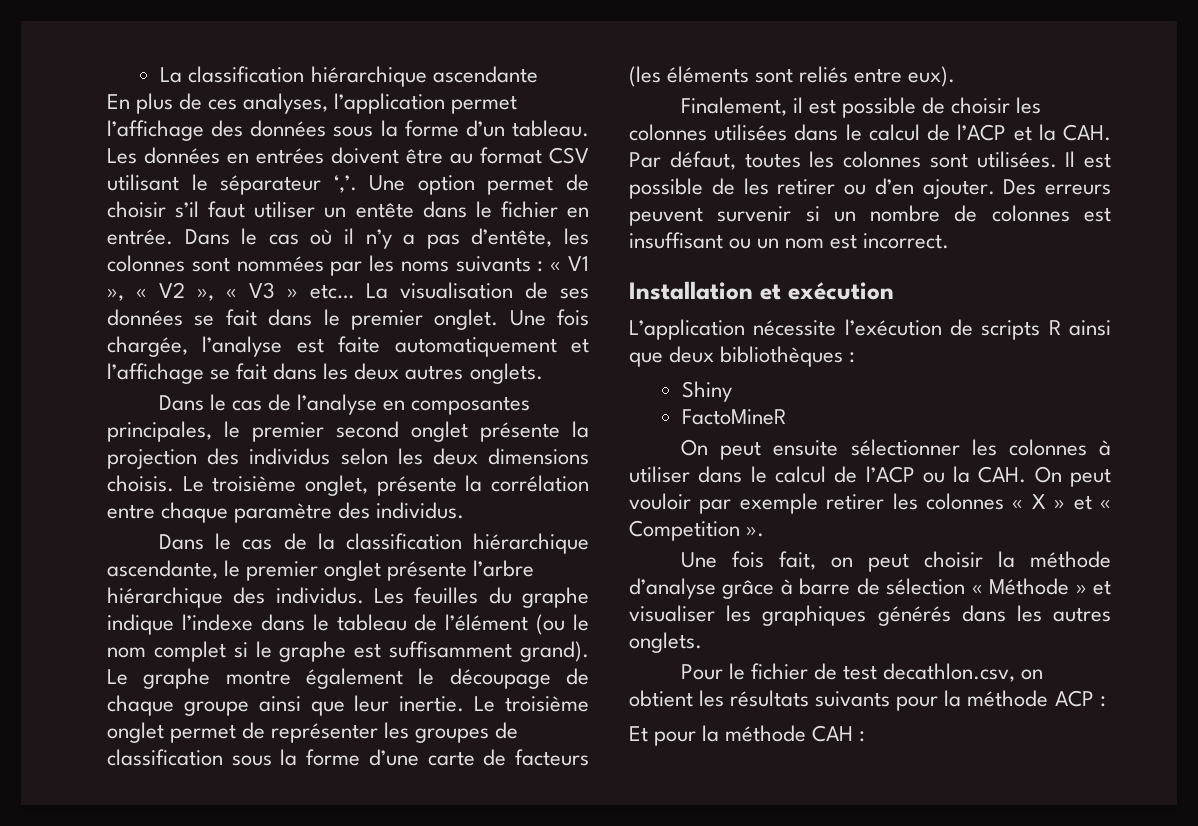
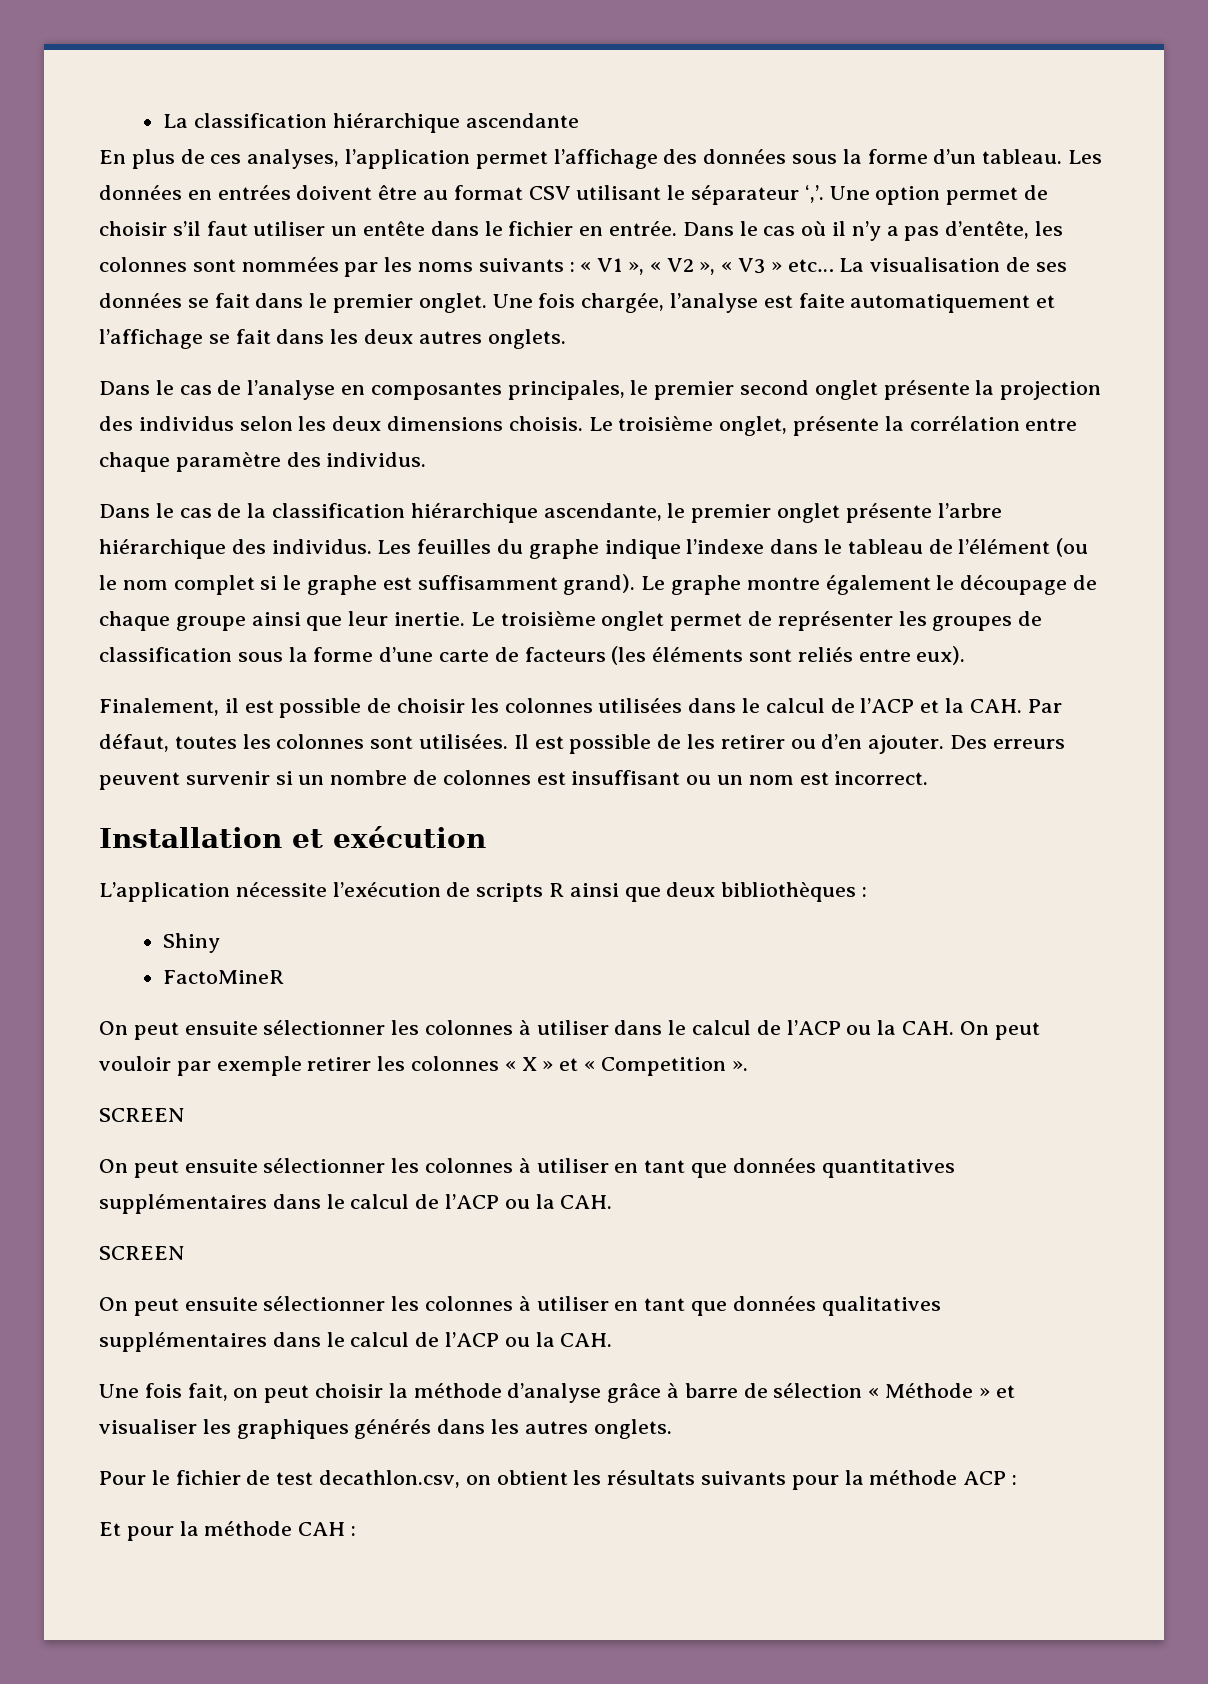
(765, 531) none -> [99,1108,184,1122] [99,1158,955,1178] [99,1194,613,1214] [99,1246,184,1260] [99,1296,941,1316] [99,1332,613,1352] // SCREEN // On peut ensuite sélectionner les colonnes à utiliser en tant que données quantitatives supplémentaires dans le calcul de l’ACP ou la CAH. // SCREEN // On peut ensuite sélectionner les colonnes à utiliser en tant que données qualitatives supplémentaires dans le calcul de l’ACP ou la CAH.

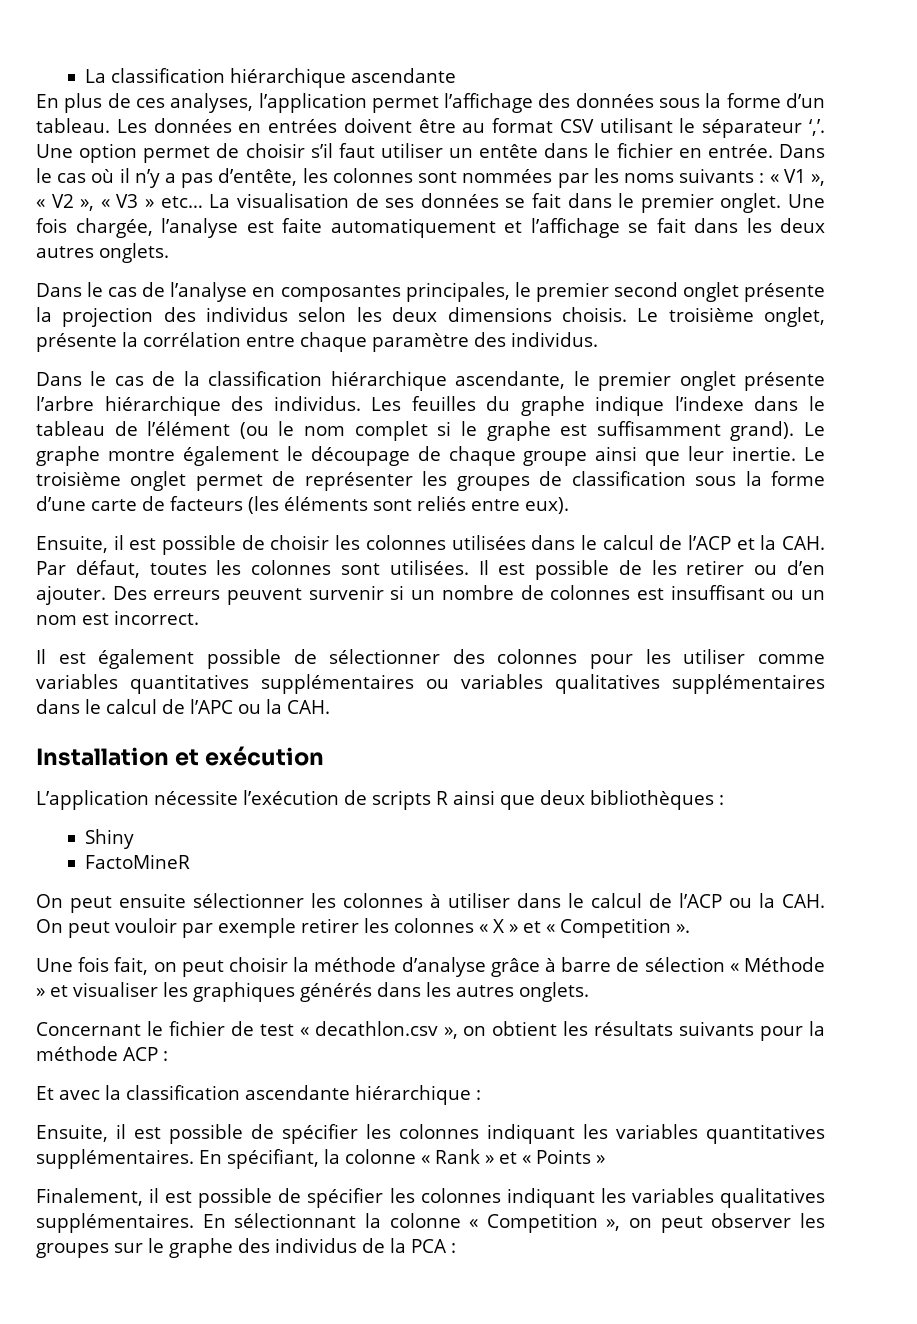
[99,698,219,716] Finalement, -> [36,535,108,553] Ensuite,
(929, 778) none -> [36,649,825,669] [36,674,825,694] [36,699,330,714] // Il est également possible de sélectionner des colonnes pour les utiliser comme variables quantitatives supplémentaires ou variables qualitatives supplémentaires dans le calcul de l’APC ou la CAH.
[99,1108,184,1122] [99,1158,955,1178] [99,1194,613,1214] [99,1246,184,1260] [99,1296,941,1316] [99,1332,613,1352] // SCREEN // On peut ensuite sélectionner les colonnes à utiliser en tant que données quantitatives supplémentaires dans le calcul de l’ACP ou la CAH. // SCREEN // On peut ensuite sélectionner les colonnes à utiliser en tant que données qualitatives supplémentaires dans le calcul de l’ACP ou la CAH. -> (690, 928) none
[99,1471,146,1485] Pour -> [36,1022,141,1036] Concernant
[319,1470,461,1488] decathlon.csv, -> [299,1021,458,1039] « decathlon.csv »,
[126,1521,346,1541] pour la méthode CAH -> [59,1085,481,1105] [36,1124,825,1144] [36,1149,605,1169] [36,1188,825,1208] [36,1213,825,1233] [36,1238,447,1258] avec la classification ascendante hiérarchique : // Ensuite, il est possible de spécifier les colonnes indiquant les variables quantitatives supplémentaires. En spécifiant, la colonne « Rank » et « Points » // Finalement, il est possible de spécifier les colonnes indiquant les variables qualitatives supplémentaires. En sélectionnant la colonne « Competition », on peut observer les groupes sur le graphe des individus de la PCA

